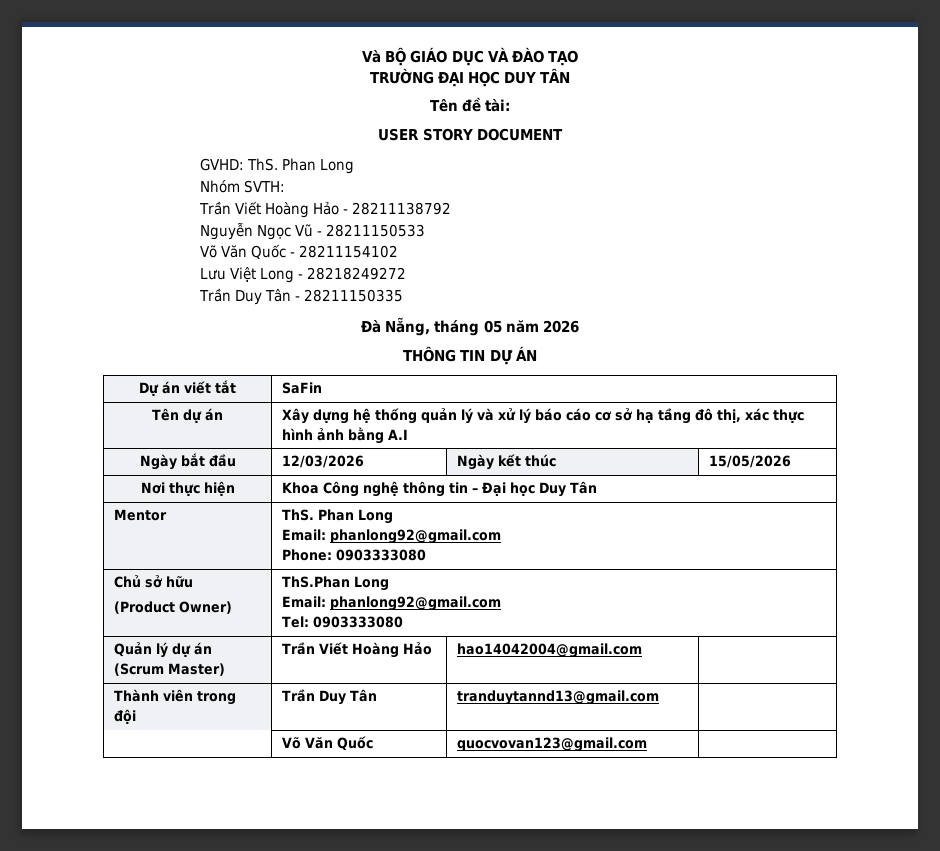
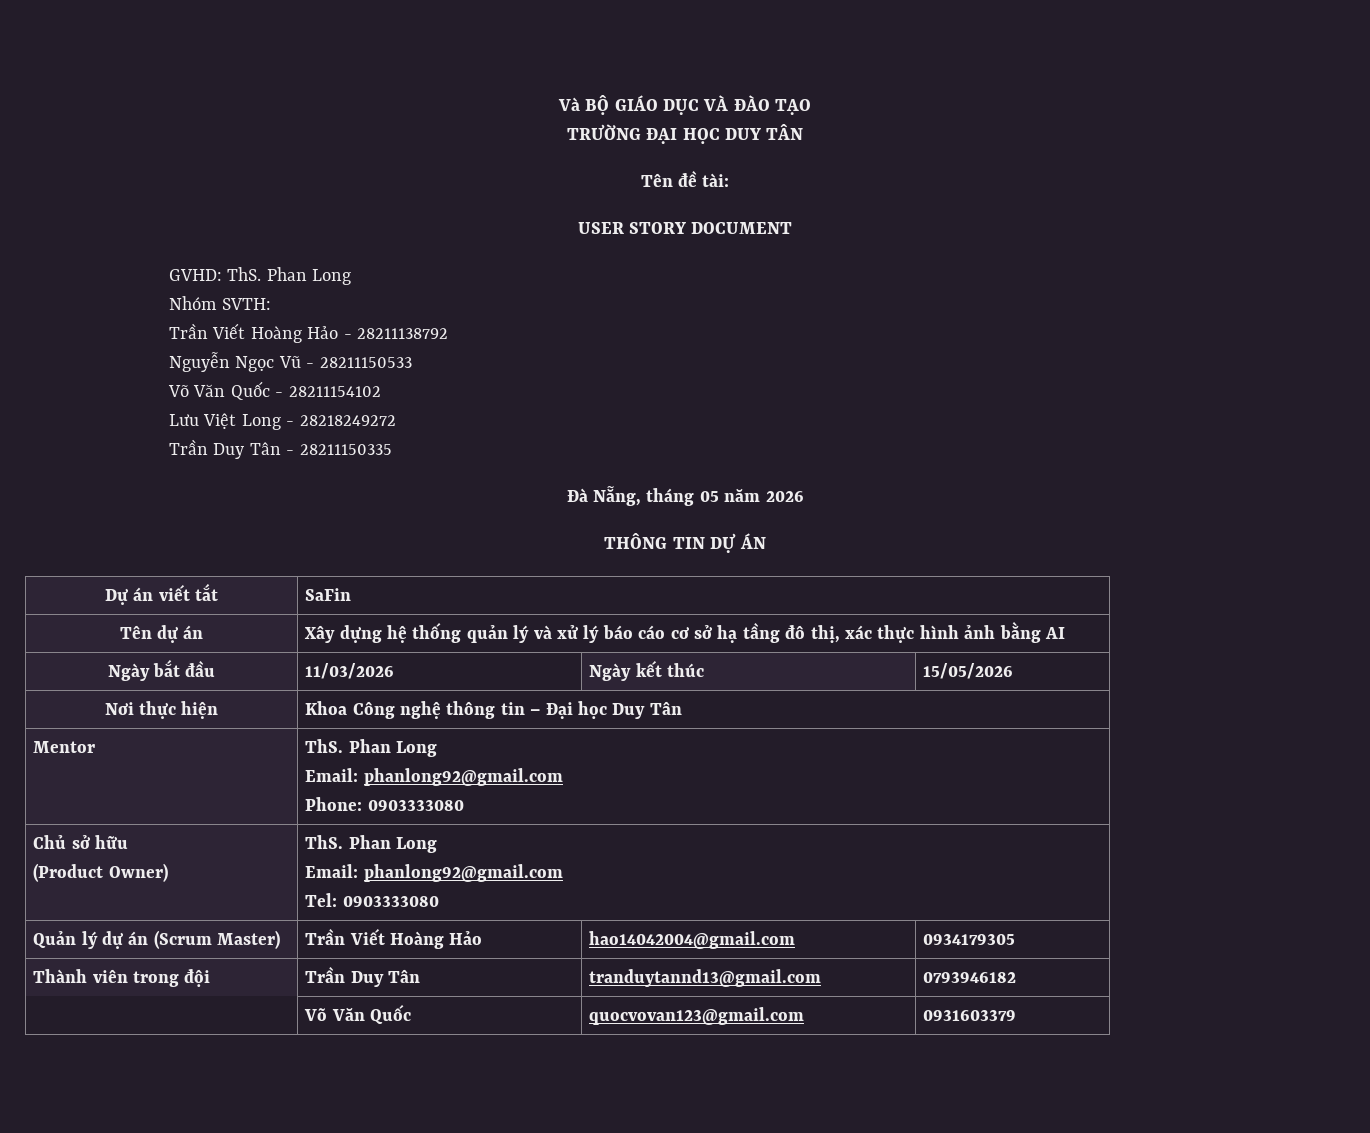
[388,429,409,440] A.I -> [1045,627,1066,639] AI
[282,455,365,468] 12/03/2026 -> [305,663,395,679] 11/03/2026
[282,576,351,588] ThS.Phan -> [305,835,391,849] ThS. Phan
(643, 650) none -> [923,934,1016,945] 0934179305
(660, 697) none -> [923,972,1017,983] 0793946182
(648, 744) none -> [923,1010,1017,1021] 0931603379

